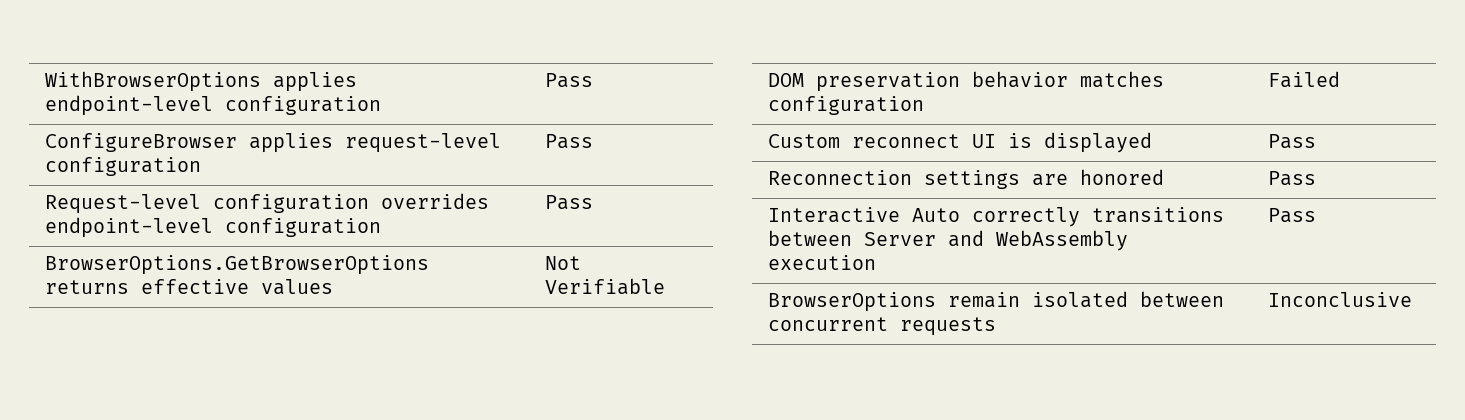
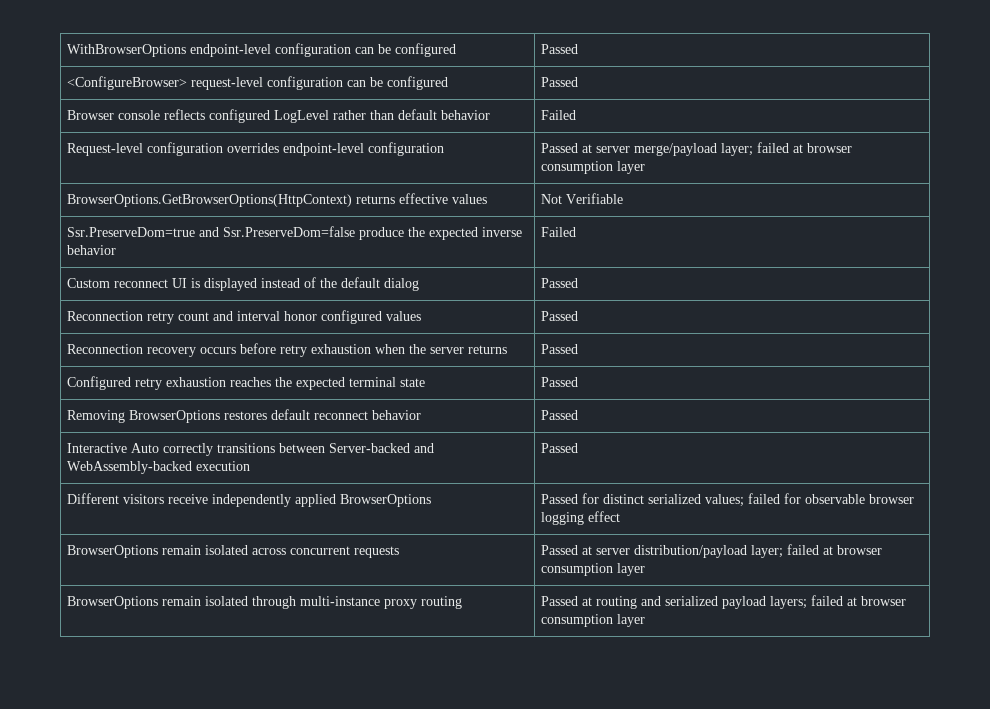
[272,72,357,92] [44,95,381,116] [544,73,593,88] [44,133,501,153] [44,157,201,176] [544,134,593,149] applies endpoint-level configuration | Pass // ConfigureBrowser applies request-level configuration | Pass -> [190,43,457,57] [541,44,579,54] [67,76,449,90] [541,77,579,87] [67,109,491,123] [541,110,577,120] endpoint-level configuration can be configured | Passed // <ConfigureBrowser> request-level configuration can be configured | Passed // Browser console reflects configured LogLevel rather than default behavior | Failed
[544,195,593,210] [44,255,429,275] Pass // BrowserOptions.GetBrowserOptions -> [541,142,853,156] [541,161,646,174] [67,194,353,207] Passed at server merge/payload layer; failed at browser consumption layer // BrowserOptions.GetBrowserOptions(HttpContext)
[767,71,1164,92] [767,96,924,115] DOM preservation behavior matches configuration -> [67,226,523,240] [67,245,117,255] Ssr.PreserveDom=true and Ssr.PreserveDom=false produce the expected inverse behavior
[1267,134,1316,149] [767,169,1164,189] [1267,171,1316,186] | Pass // Reconnection settings are honored | Pass -> [261,277,420,291] [541,278,579,288] [67,310,422,324] [541,311,579,321] [67,343,508,357] [541,344,579,354] [67,376,426,390] [541,377,579,387] [67,409,422,423] [541,410,579,420] instead of the default dialog | Passed // Reconnection retry count and interval honor configured values | Passed // Reconnection recovery occurs before retry exhaustion when the server returns | Passed // Configured retry exhaustion reaches the expected terminal state | Passed // Removing BrowserOptions restores default reconnect behavior | Passed
[863,230,1128,251] [767,255,876,270] [1267,208,1316,223] [767,291,1224,312] Server and WebAssembly execution | Pass // BrowserOptions remain isolated between -> [329,443,435,453] [67,461,251,474] [541,443,579,453] [67,493,432,507] [541,493,915,507] [541,511,621,525] [67,545,287,558] Server-backed and WebAssembly-backed execution | Passed // Different visitors receive independently applied BrowserOptions | Passed for distinct serialized values; failed for observable browser logging effect // BrowserOptions remain isolated across
[1267,292,1412,307] Inconclusive -> [541,544,883,558] [541,563,646,576] [67,596,463,609] [541,595,907,609] [541,614,646,627] Passed at server distribution/payload layer; failed at browser consumption layer // BrowserOptions remain isolated through multi-instance proxy routing | Passed at routing and serialized payload layers; failed at browser consumption layer

